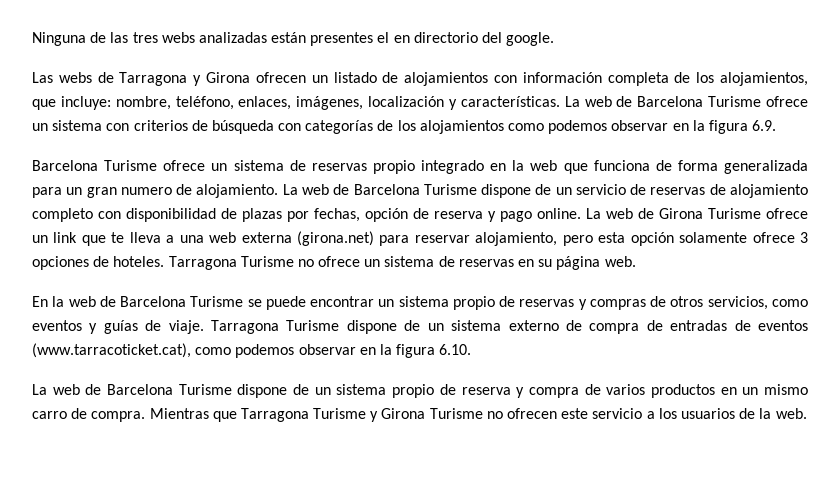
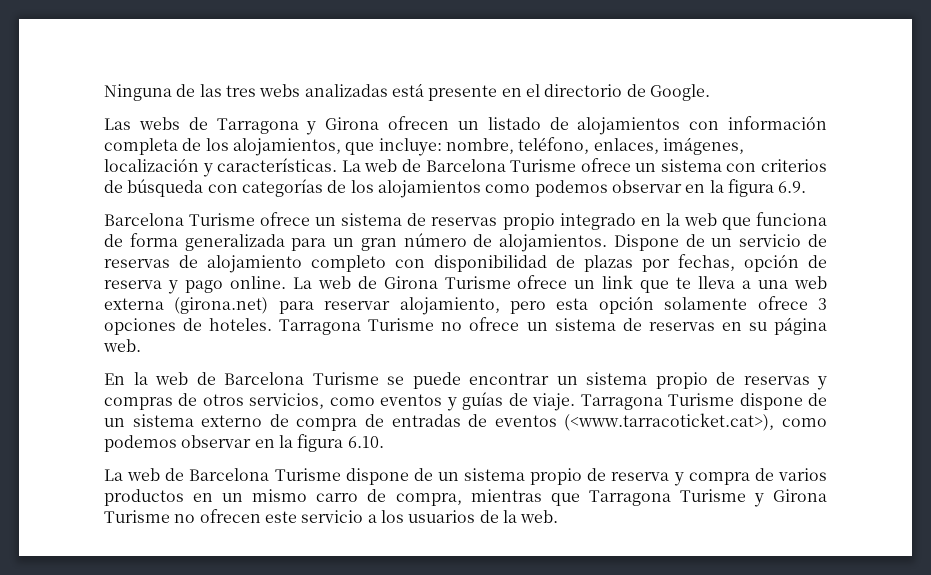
[271,32,555,46] están presentes el en directorio del google. -> [391,83,710,101] está presente en el directorio de Google.
[120,184,532,198] numero de alojamiento. La web de Barcelona Turisme dispone -> [403,233,679,252] número de alojamientos. Dispone
[32,343,191,358] (www.tarracoticket.cat), -> [564,413,775,431] (<www.tarracoticket.cat>),
[91,408,209,422] compra. Mientras -> [395,489,542,506] compra, mientras

